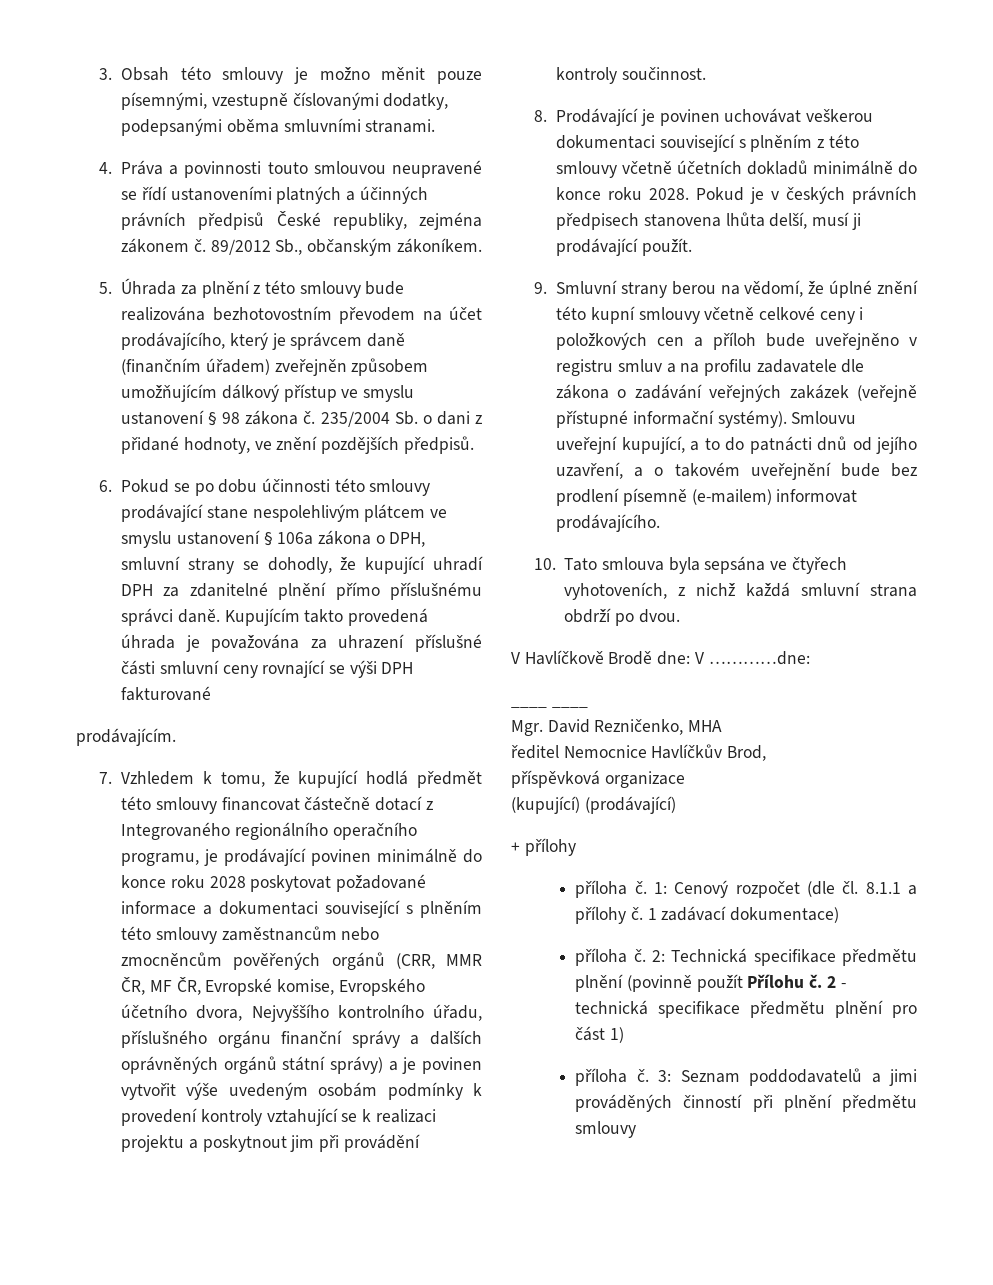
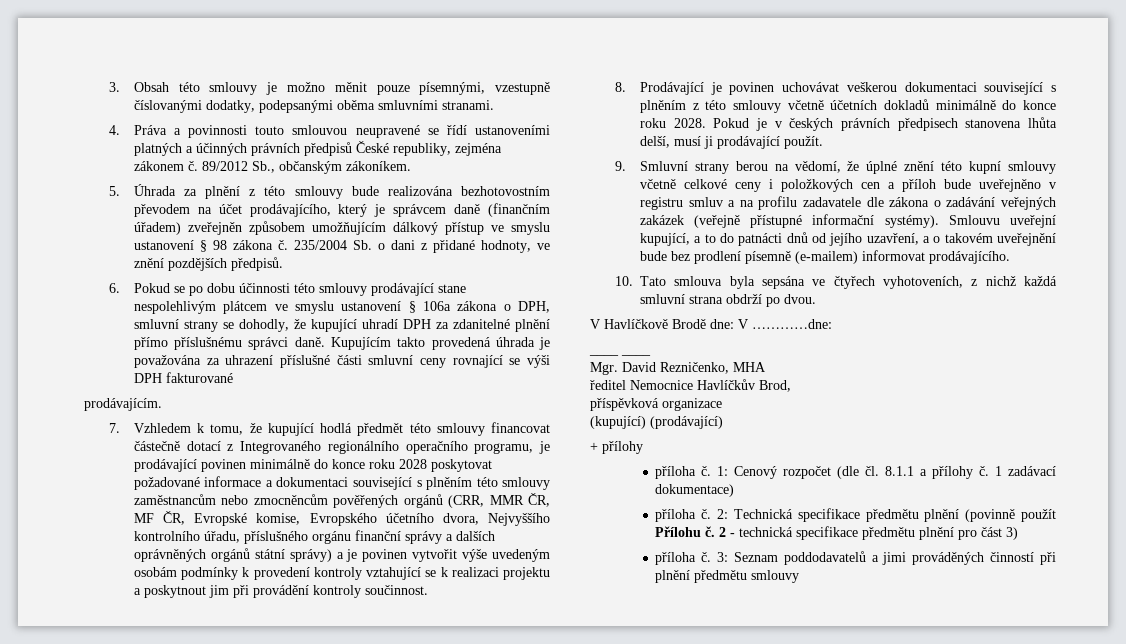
[610,1027,625,1043] 1) -> [1006,527,1019,540] 3)

